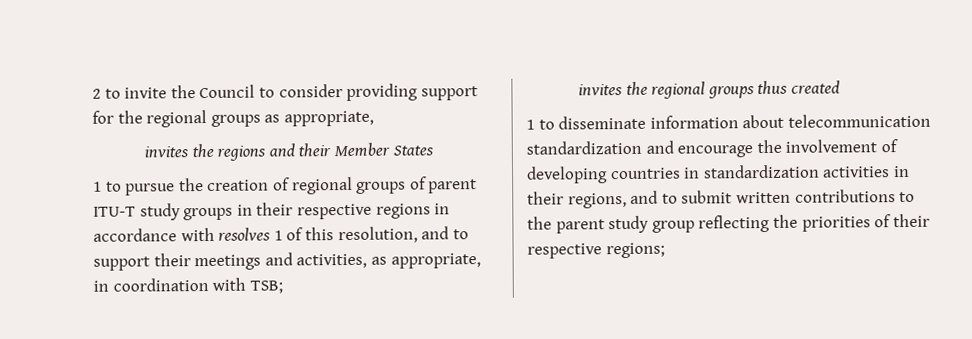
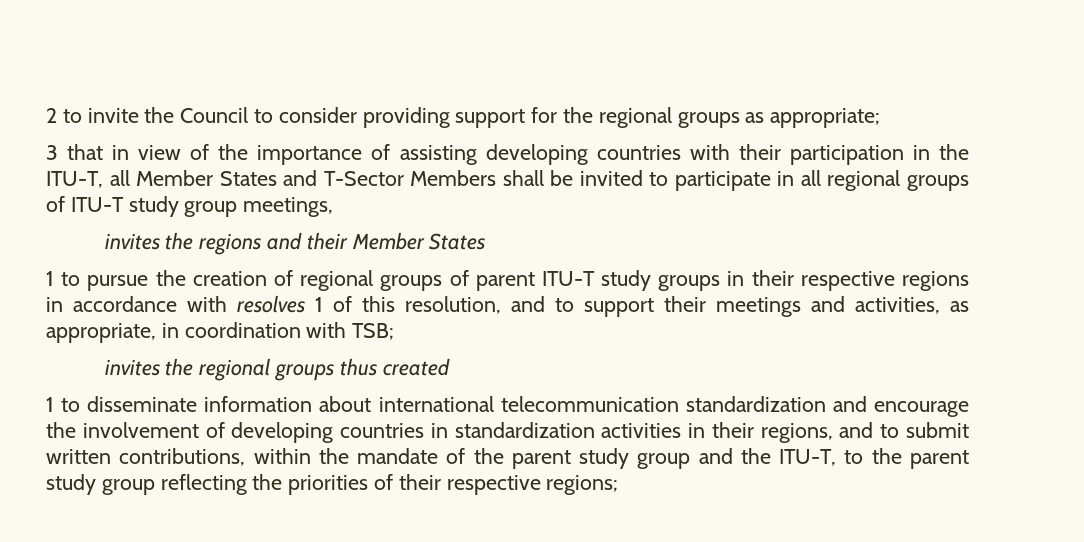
[283,110,374,127] appropriate, -> [770,108,881,128] [46,144,970,165] [46,170,970,191] [46,196,334,217] appropriate; // 3 that in view of the importance of assisting developing countries with their participation in the ITU-T, all Member States and T-Sector Members shall be invited to participate in all regional groups of ITU-T study group meetings,
(785, 121) none -> [378,396,494,412] international
[794,189,896,203] contributions -> [119,448,837,469] contributions, within the mandate of the parent study group and the ITU-T,

